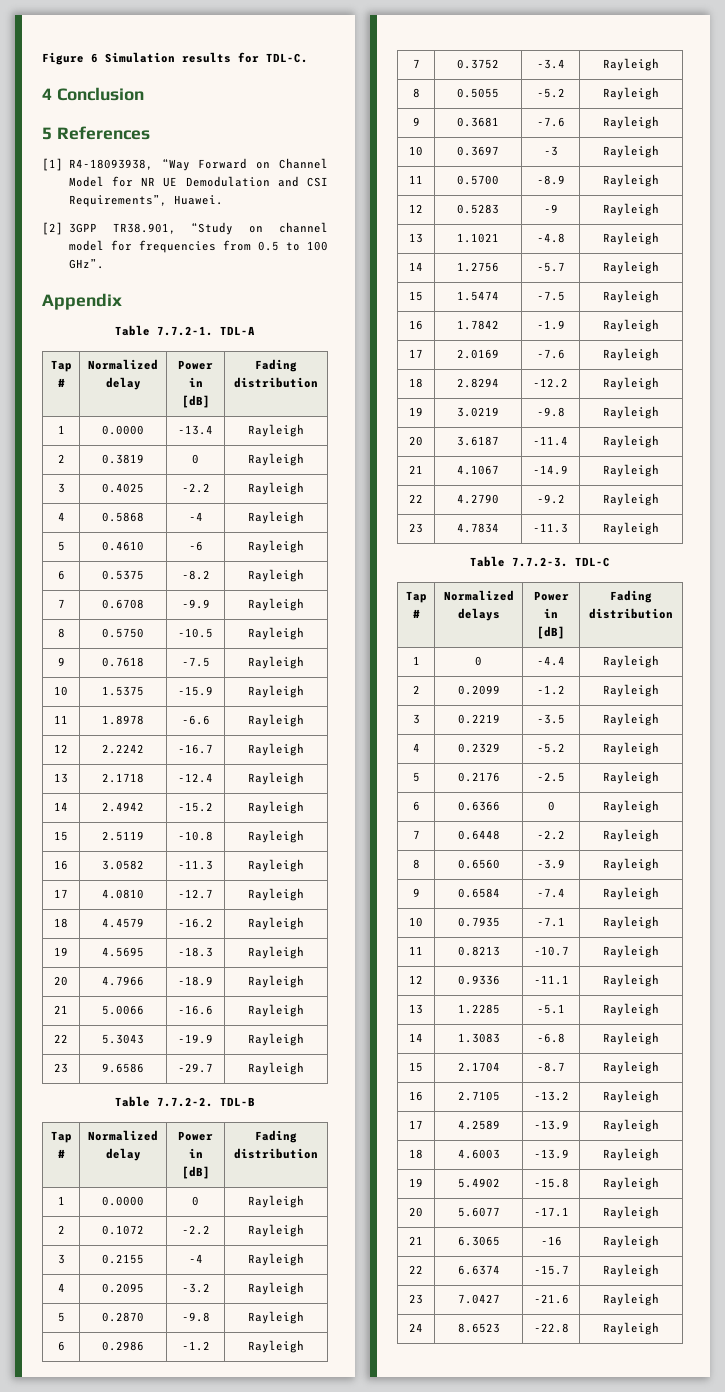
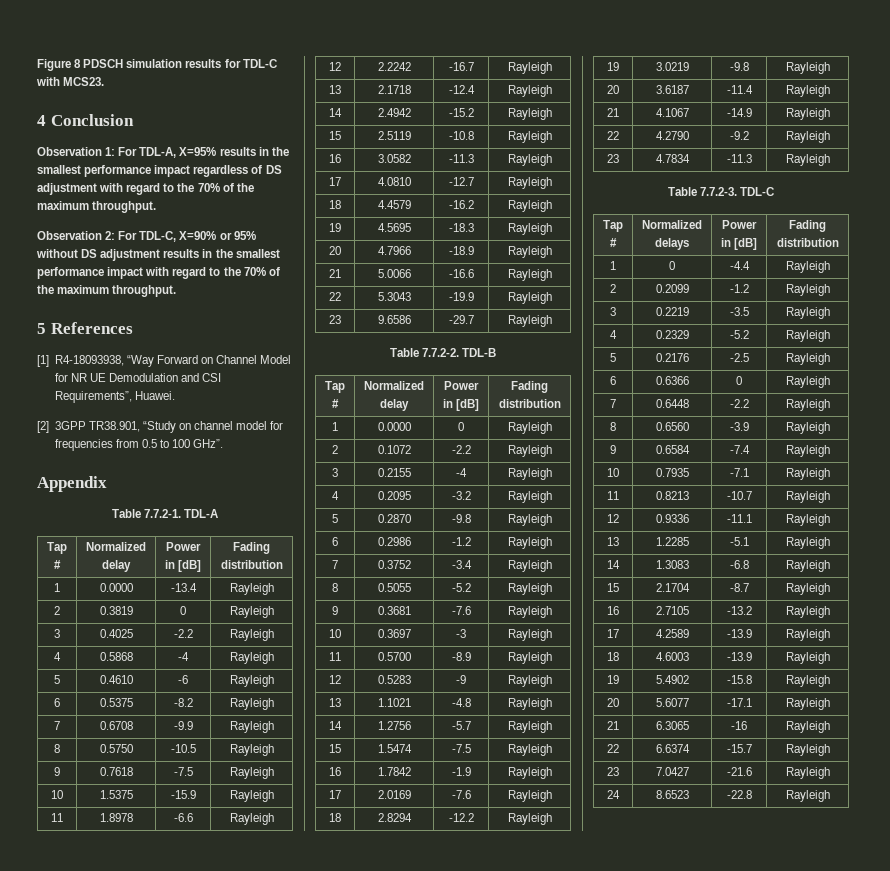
[91,52,308,63] [42,87,144,101] 6 Simulation results for TDL-C. // 4 Conclusion -> [74,59,277,68] [36,77,105,86] [37,114,134,126] [37,147,289,158] [37,165,282,177] [37,183,254,195] [37,201,157,213] [37,231,256,242] [36,249,280,261] [37,267,280,279] [37,285,177,297] 8 PDSCH simulation results for TDL-C with MCS23. // 4 Conclusion // Observation 1: For TDL-A, X=95% results in the smallest performance impact regardless of DS adjustment with regard to the 70% of the maximum throughput. // Observation 2: For TDL-C, X=90% or 95% without DS adjustment results in the smallest performance impact with regard to the 70% of the maximum throughput.

